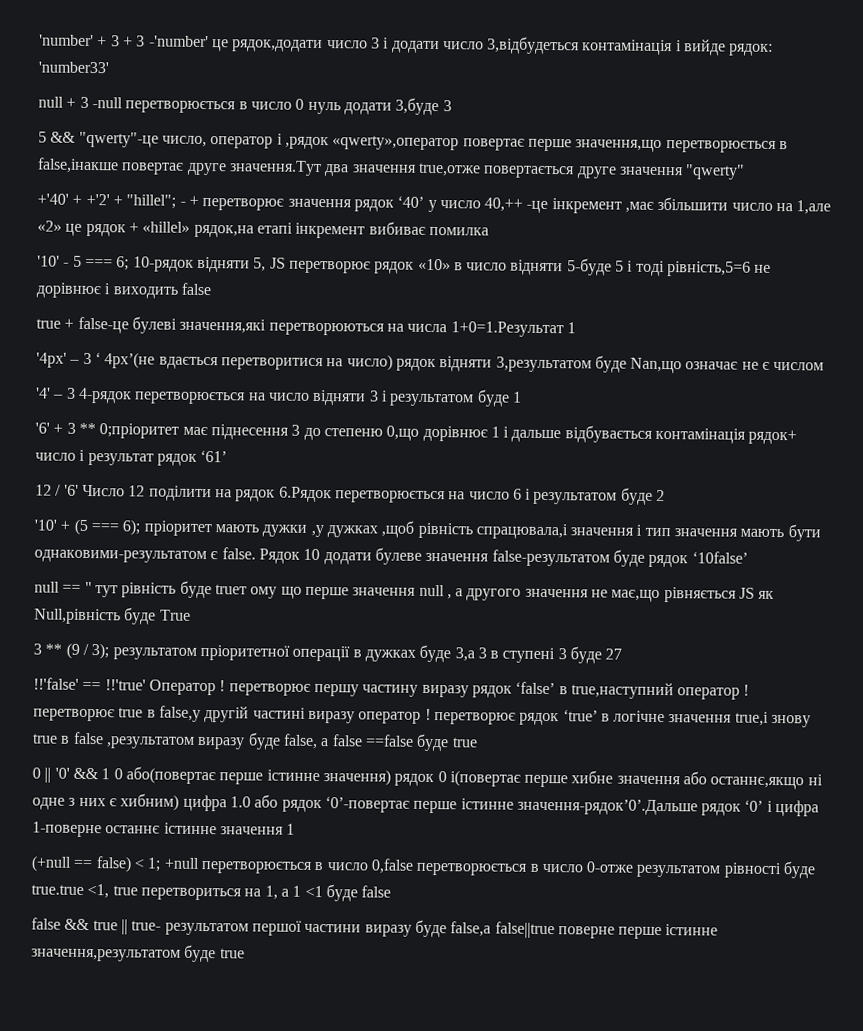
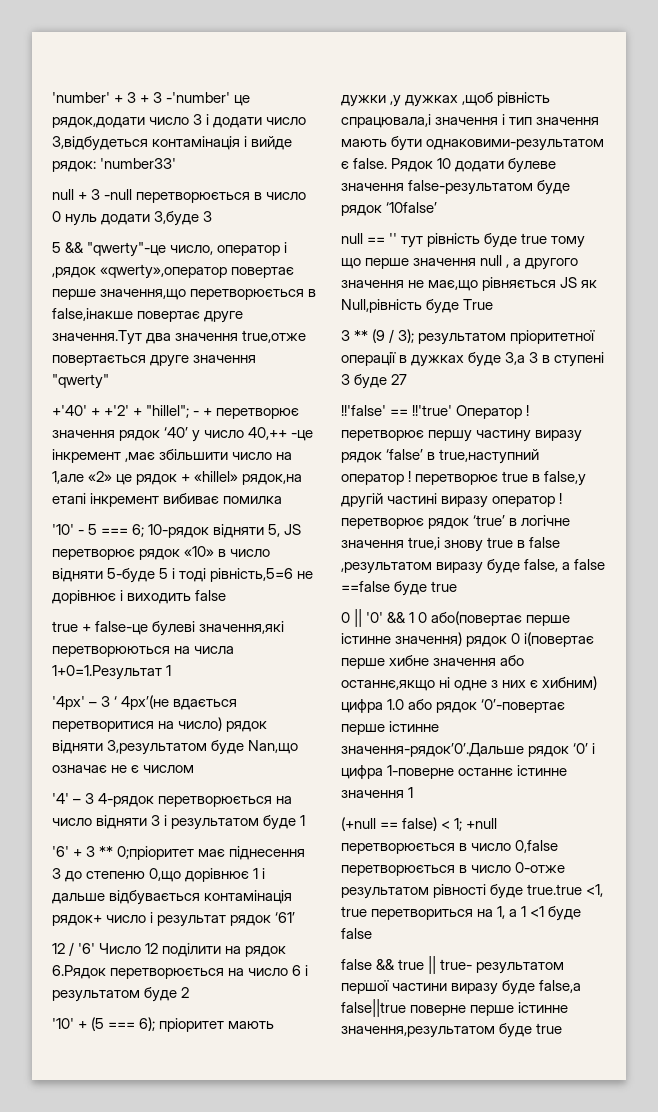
[214,584,278,599] trueт ому -> [521,233,586,248] true тому

